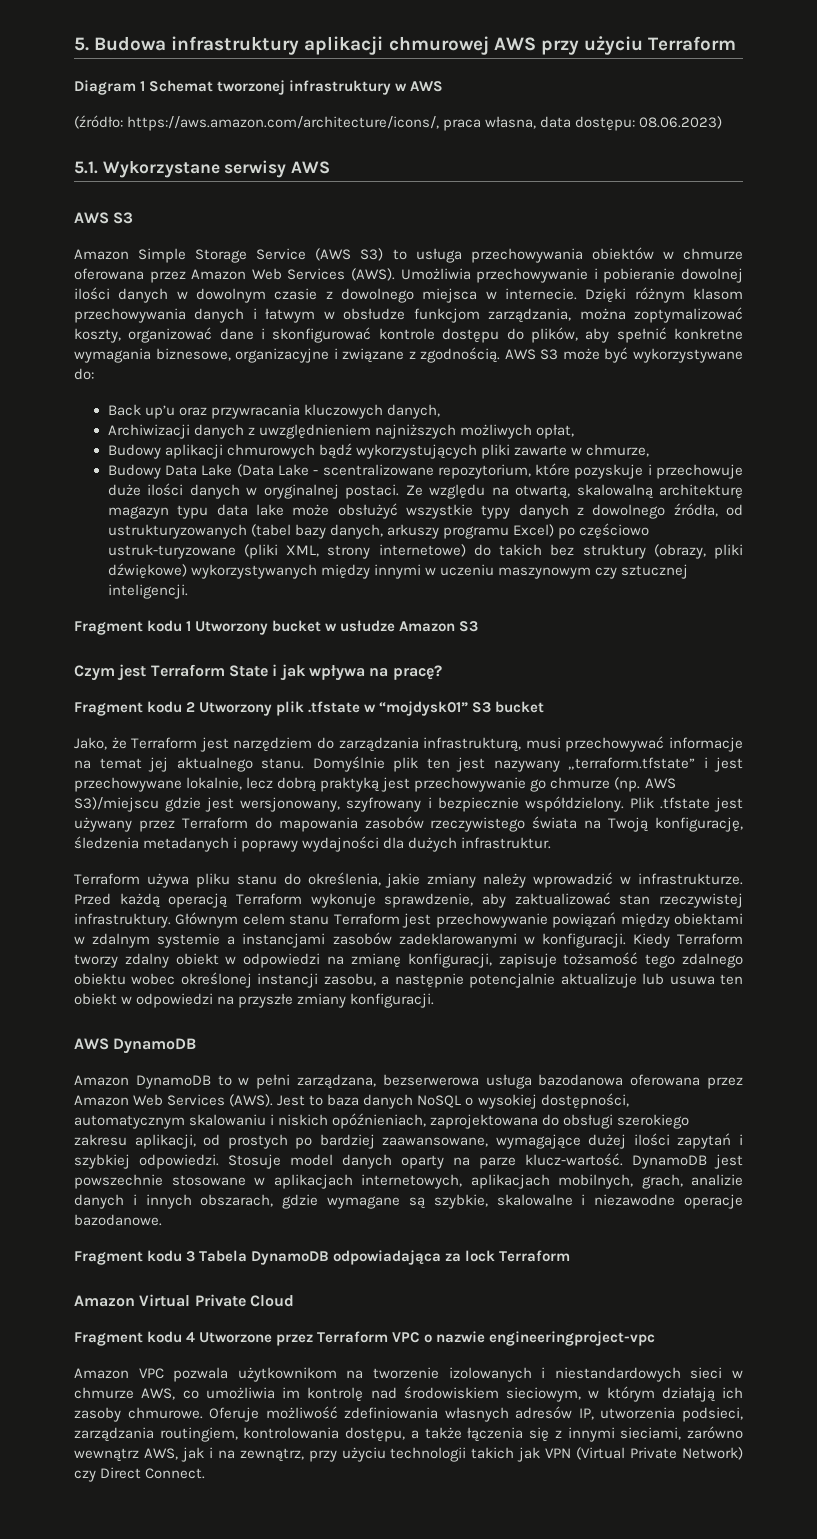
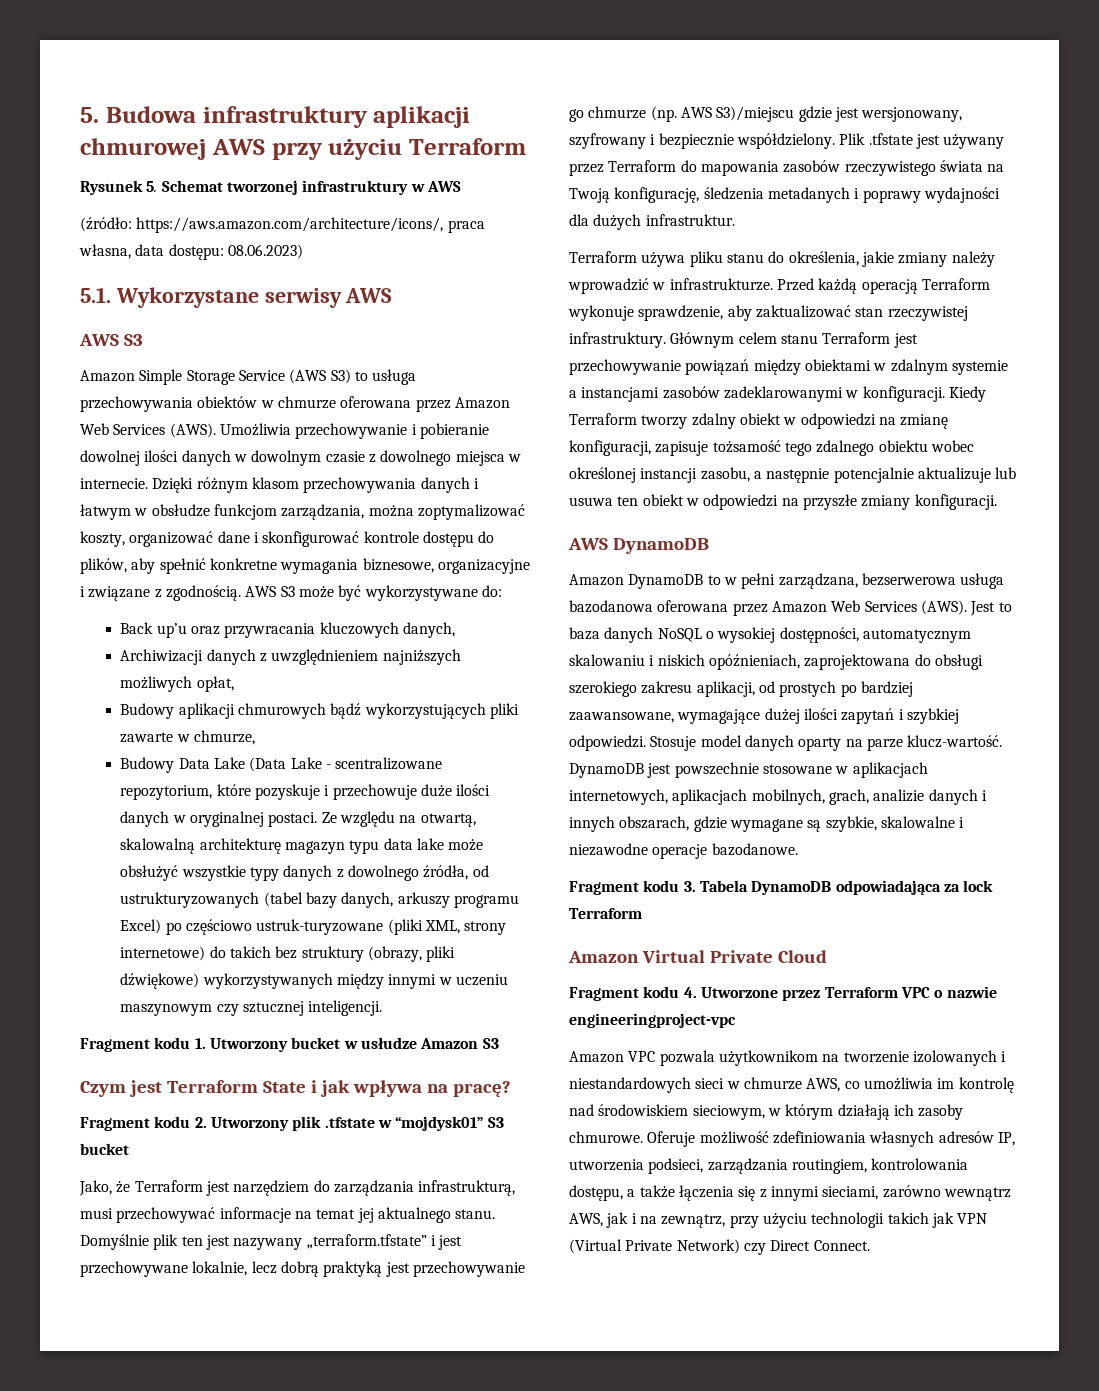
[74,80,146,95] Diagram 1 -> [80,180,158,195] Rysunek 5.
[186,621,192,631] 1 -> [194,1038,206,1049] 1.
[186,702,196,712] 2 -> [194,1117,207,1128] 2.
[186,1251,196,1262] 3 -> [683,881,696,892] 3.
[186,1332,196,1342] 4 -> [683,987,697,998] 4.

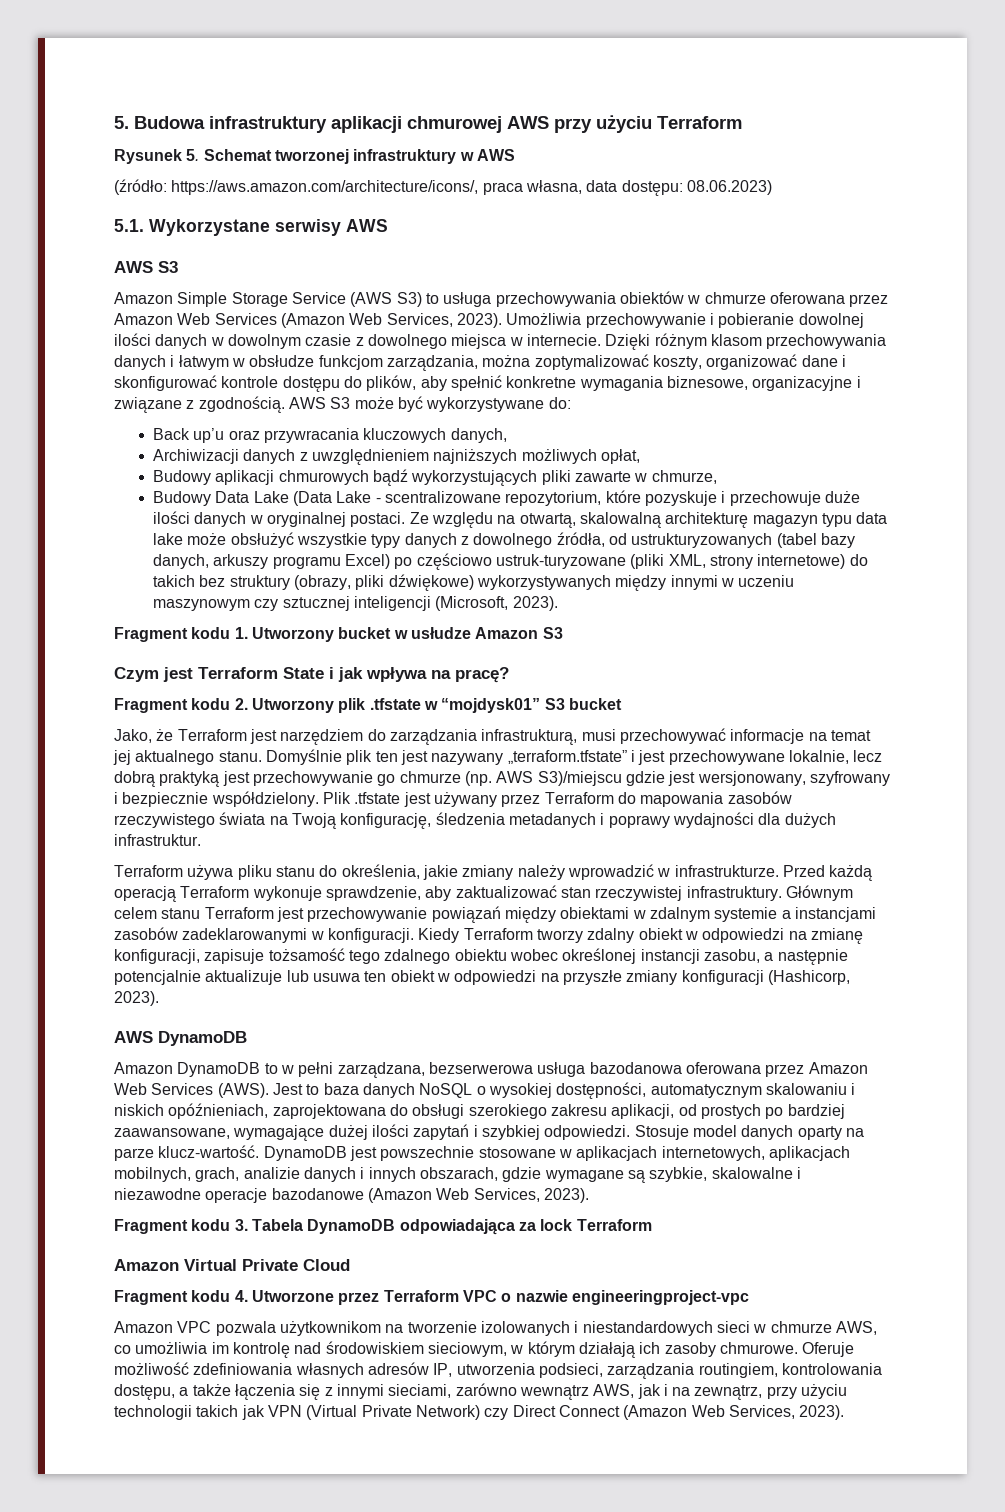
[169,423,216,438] (AWS). -> [280,313,502,328] (Amazon Web Services, 2023).
[308,1000,383,1016] inteligencji. -> [354,596,558,611] inteligencji (Microsoft, 2023).
[914,494,997,510] konfiguracji. -> [681,970,850,985] [114,991,159,1006] konfiguracji (Hashicorp, 2023).
[711,843,798,856] bazodanowe. -> [271,1188,589,1203] bazodanowe (Amazon Web Services, 2023).
[813,1240,870,1251] Connect. -> [558,1405,845,1420] Connect (Amazon Web Services, 2023).

